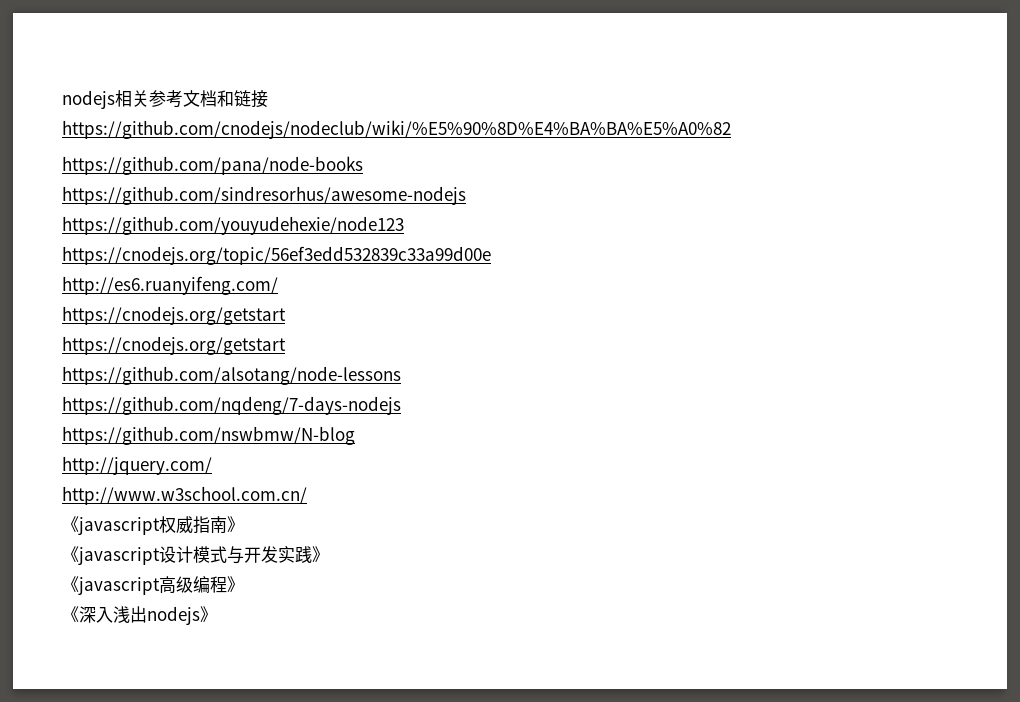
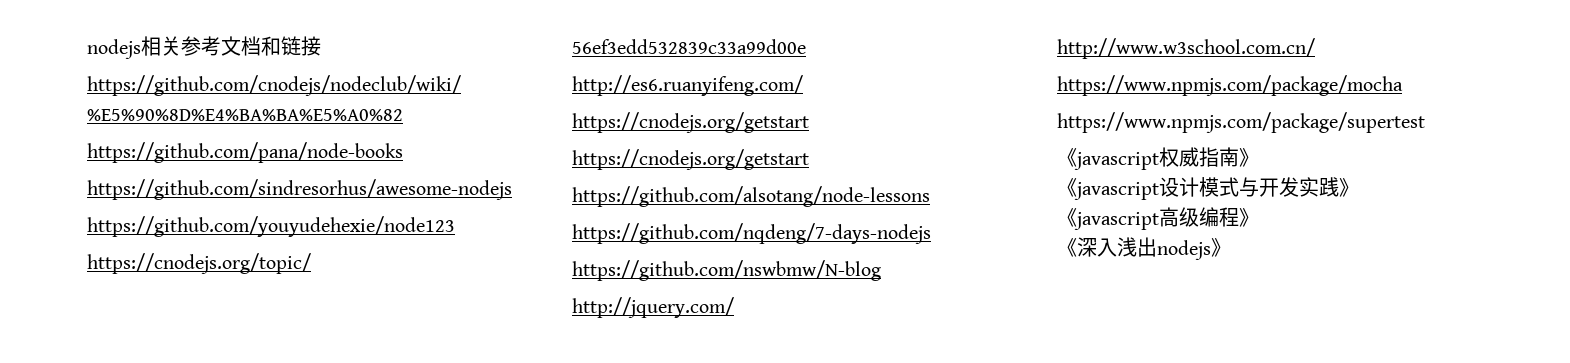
(307, 495) none -> [1057,75,1403,96] [1057,112,1425,133] // https://www.npmjs.com/package/mocha // https://www.npmjs.com/package/supertest

